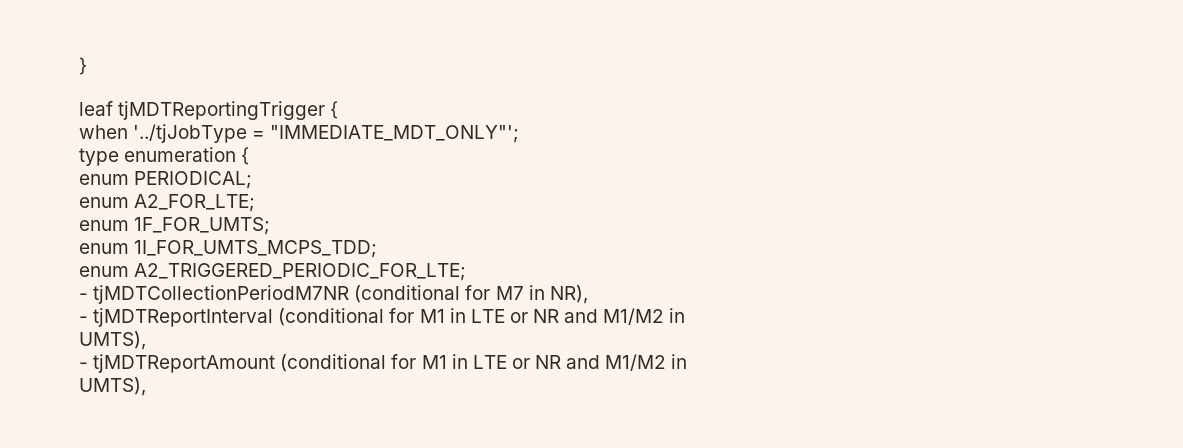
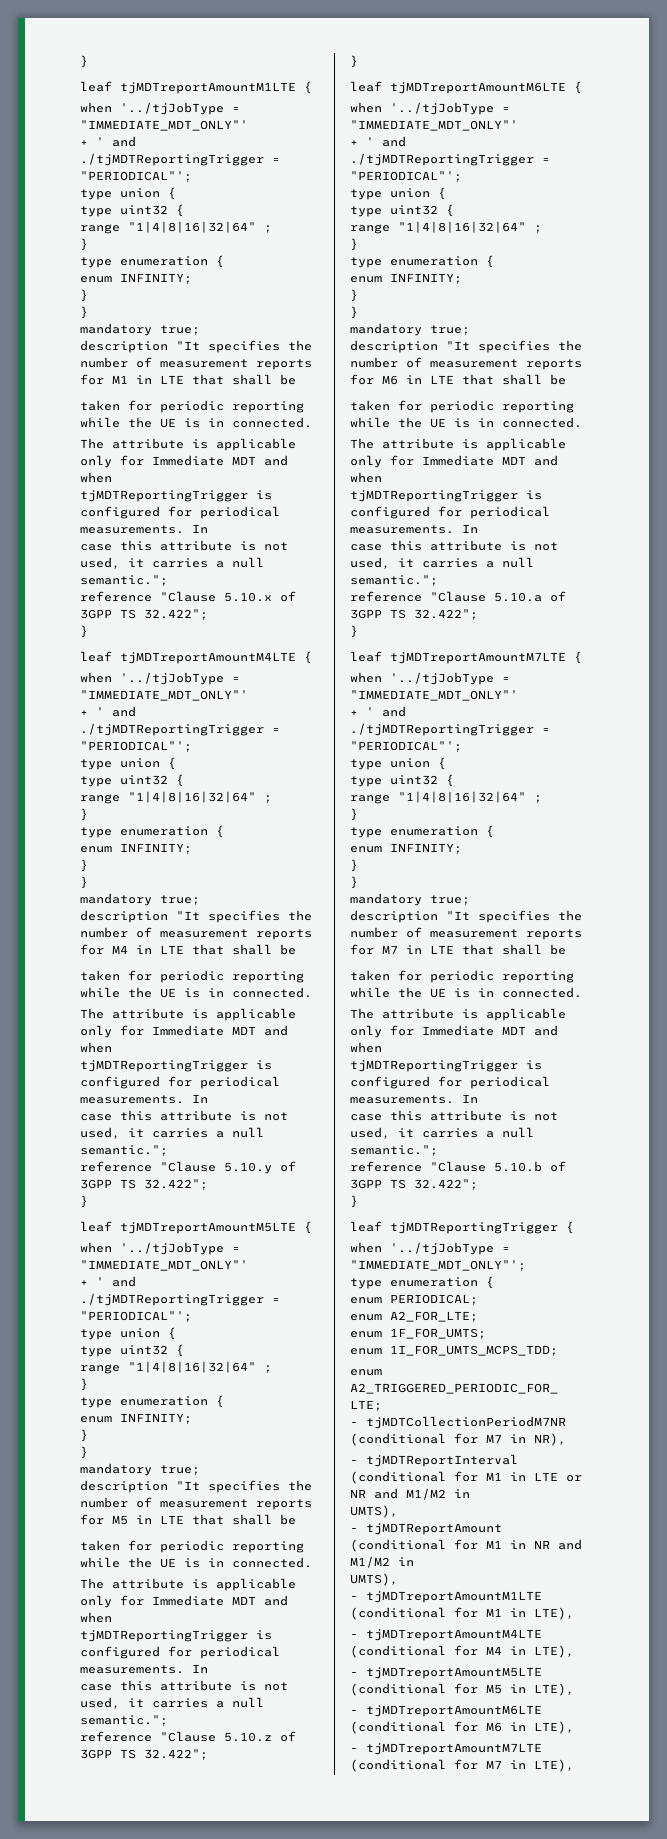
[79,57,87,75] } -> [80,55,88,68] [80,81,312,94] [80,102,240,115] [80,120,248,131] [80,136,136,147] [80,153,280,166] [80,171,192,182] [80,187,176,200] [80,204,184,217] [80,221,272,234] [80,238,88,251] [80,255,224,268] [80,273,192,284] [80,289,88,302] [80,306,88,319] [80,323,200,336] [80,340,312,353] [80,357,312,370] [80,374,296,385] [80,400,304,413] [80,417,312,428] [80,438,296,451] [80,455,288,468] [80,472,112,483] [80,490,272,502] [80,506,280,519] [80,524,208,534] [80,540,288,551] [80,557,264,569] [80,575,168,586] [80,591,296,602] [80,609,208,620] [80,625,88,638] [80,651,312,664] [80,672,240,685] [80,690,248,701] [80,706,136,717] [80,723,280,736] [80,741,192,752] [80,757,176,770] [80,774,184,787] [80,791,272,804] [80,808,88,821] [80,825,224,838] [80,843,192,854] [80,859,88,872] [80,876,88,889] [80,893,200,906] [80,910,312,923] [80,927,312,940] [80,944,296,955] [80,970,304,983] [80,987,312,998] [80,1008,296,1021] [80,1025,288,1038] [80,1042,112,1053] [80,1060,272,1072] [80,1076,280,1089] [80,1094,208,1104] [80,1110,288,1121] [80,1127,264,1139] [80,1145,168,1156] [80,1161,296,1174] [80,1179,208,1190] [80,1195,88,1208] [80,1221,312,1234] [80,1242,240,1255] [80,1260,248,1271] [80,1276,136,1287] [80,1293,280,1306] [80,1311,192,1322] [80,1327,176,1340] [80,1344,184,1357] [80,1361,272,1374] [80,1378,88,1391] [80,1395,224,1408] [80,1413,192,1424] [80,1429,88,1442] [80,1446,88,1459] [80,1463,200,1476] [80,1480,312,1493] [80,1497,312,1510] [80,1514,296,1525] [80,1540,304,1553] [80,1557,312,1568] [80,1578,296,1591] [80,1595,288,1608] [80,1612,112,1623] [80,1630,272,1642] [80,1646,280,1659] [80,1664,208,1674] [80,1680,288,1691] [80,1697,264,1709] [80,1715,168,1726] [80,1731,296,1742] [80,1749,208,1760] [350,55,358,68] [350,81,582,94] [350,102,510,115] [350,120,518,131] [350,136,406,147] [350,153,550,166] [350,171,462,182] [350,187,446,200] [350,204,454,217] [350,221,542,234] [350,238,358,251] [350,255,494,268] [350,273,462,284] [350,289,358,302] [350,306,358,319] [350,323,470,336] [350,340,582,353] [350,357,582,370] [350,374,566,385] [350,400,574,413] [350,417,582,428] [350,438,566,451] [350,455,558,468] [350,472,382,483] [350,490,542,502] [350,506,550,519] [350,524,478,534] [350,540,558,551] [350,557,534,569] [350,575,438,586] [350,591,566,602] [350,609,478,620] [350,625,358,638] [350,651,582,664] [350,672,510,685] [350,690,518,701] [350,706,406,717] [350,723,550,736] [350,741,462,752] [350,757,446,770] [350,774,454,787] [350,791,542,804] [350,808,358,821] [350,825,494,838] [350,843,462,854] [350,859,358,872] [350,876,358,889] [350,893,470,906] [350,910,582,923] [350,927,582,940] [350,944,566,955] [350,970,574,983] [350,987,582,998] [350,1008,566,1021] [350,1025,558,1038] [350,1042,382,1053] [350,1060,542,1072] [350,1076,550,1089] [350,1094,478,1104] [350,1110,558,1121] [350,1127,534,1139] [350,1145,438,1156] [350,1161,566,1172] [350,1179,478,1190] [350,1195,358,1208] } // leaf tjMDTreportAmountM1LTE { // when '../tjJobType = "IMMEDIATE_MDT_ONLY"' // + ' and ./tjMDTReportingTrigger = "PERIODICAL"'; // type union { // type uint32 { // range "1|4|8|16|32|64" ; // } // type enumeration { // enum INFINITY; // } // } // mandatory true; // description "It specifies the number of measurement reports for M1 in LTE that shall be // taken for periodic reporting while the UE is in connected. // The attribute is applicable only for Immediate MDT and when // tjMDTReportingTrigger is configured for periodical measurements. In // case this attribute is not used, it carries a null semantic."; // reference "Clause 5.10.x of 3GPP TS 32.422"; // } // leaf tjMDTreportAmountM4LTE { // when '../tjJobType = "IMMEDIATE_MDT_ONLY"' // + ' and ./tjMDTReportingTrigger = "PERIODICAL"'; // type union { // type uint32 { // range "1|4|8|16|32|64" ; // } // type enumeration { // enum INFINITY; // } // } // mandatory true; // description "It specifies the number of measurement reports for M4 in LTE that shall be // taken for periodic reporting while the UE is in connected. // The attribute is applicable only for Immediate MDT and when // tjMDTReportingTrigger is configured for periodical measurements. In // case this attribute is not used, it carries a null semantic."; // reference "Clause 5.10.y of 3GPP TS 32.422"; // } // leaf tjMDTreportAmountM5LTE { // when '../tjJobType = "IMMEDIATE_MDT_ONLY"' // + ' and ./tjMDTReportingTrigger = "PERIODICAL"'; // type union { // type uint32 { // range "1|4|8|16|32|64" ; // } // type enumeration { // enum INFINITY; // } // } // mandatory true; // description "It specifies the number of measurement reports for M5 in LTE that shall be // taken for periodic reporting while the UE is in connected. // The attribute is applicable only for Immediate MDT and when // tjMDTReportingTrigger is configured for periodical measurements. In // case this attribute is not used, it carries a null semantic."; // reference "Clause 5.10.z of 3GPP TS 32.422"; // } // leaf tjMDTreportAmountM6LTE { // when '../tjJobType = "IMMEDIATE_MDT_ONLY"' // + ' and ./tjMDTReportingTrigger = "PERIODICAL"'; // type union { // type uint32 { // range "1|4|8|16|32|64" ; // } // type enumeration { // enum INFINITY; // } // } // mandatory true; // description "It specifies the number of measurement reports for M6 in LTE that shall be // taken for periodic reporting while the UE is in connected. // The attribute is applicable only for Immediate MDT and when // tjMDTReportingTrigger is configured for periodical measurements. In // case this attribute is not used, it carries a null semantic."; // reference "Clause 5.10.a of 3GPP TS 32.422"; // } // leaf tjMDTreportAmountM7LTE { // when '../tjJobType = "IMMEDIATE_MDT_ONLY"' // + ' and ./tjMDTReportingTrigger = "PERIODICAL"'; // type union { // type uint32 { // range "1|4|8|16|32|64" ; // } // type enumeration { // enum INFINITY; // } // } // mandatory true; // description "It specifies the number of measurement reports for M7 in LTE that shall be // taken for periodic reporting while the UE is in connected. // The attribute is applicable only for Immediate MDT and when // tjMDTReportingTrigger is configured for periodical measurements. In // case this attribute is not used, it carries a null semantic."; // reference "Clause 5.10.b of 3GPP TS 32.422"; // }
[472,354,688,371] [79,377,146,396] LTE or NR and M1/M2 in // UMTS), -> [534,1539,582,1550] [350,1556,414,1568] [350,1573,398,1586] [350,1591,542,1603] [350,1607,574,1620] [350,1629,542,1641] [350,1645,574,1658] [350,1667,542,1679] [350,1683,574,1696] [350,1705,542,1717] [350,1721,574,1734] [350,1743,542,1755] [350,1759,574,1772] NR and M1/M2 in // UMTS), // - tjMDTreportAmountM1LTE (conditional for M1 in LTE), // - tjMDTreportAmountM4LTE (conditional for M4 in LTE), // - tjMDTreportAmountM5LTE (conditional for M5 in LTE), // - tjMDTreportAmountM6LTE (conditional for M6 in LTE), // - tjMDTreportAmountM7LTE (conditional for M7 in LTE),

